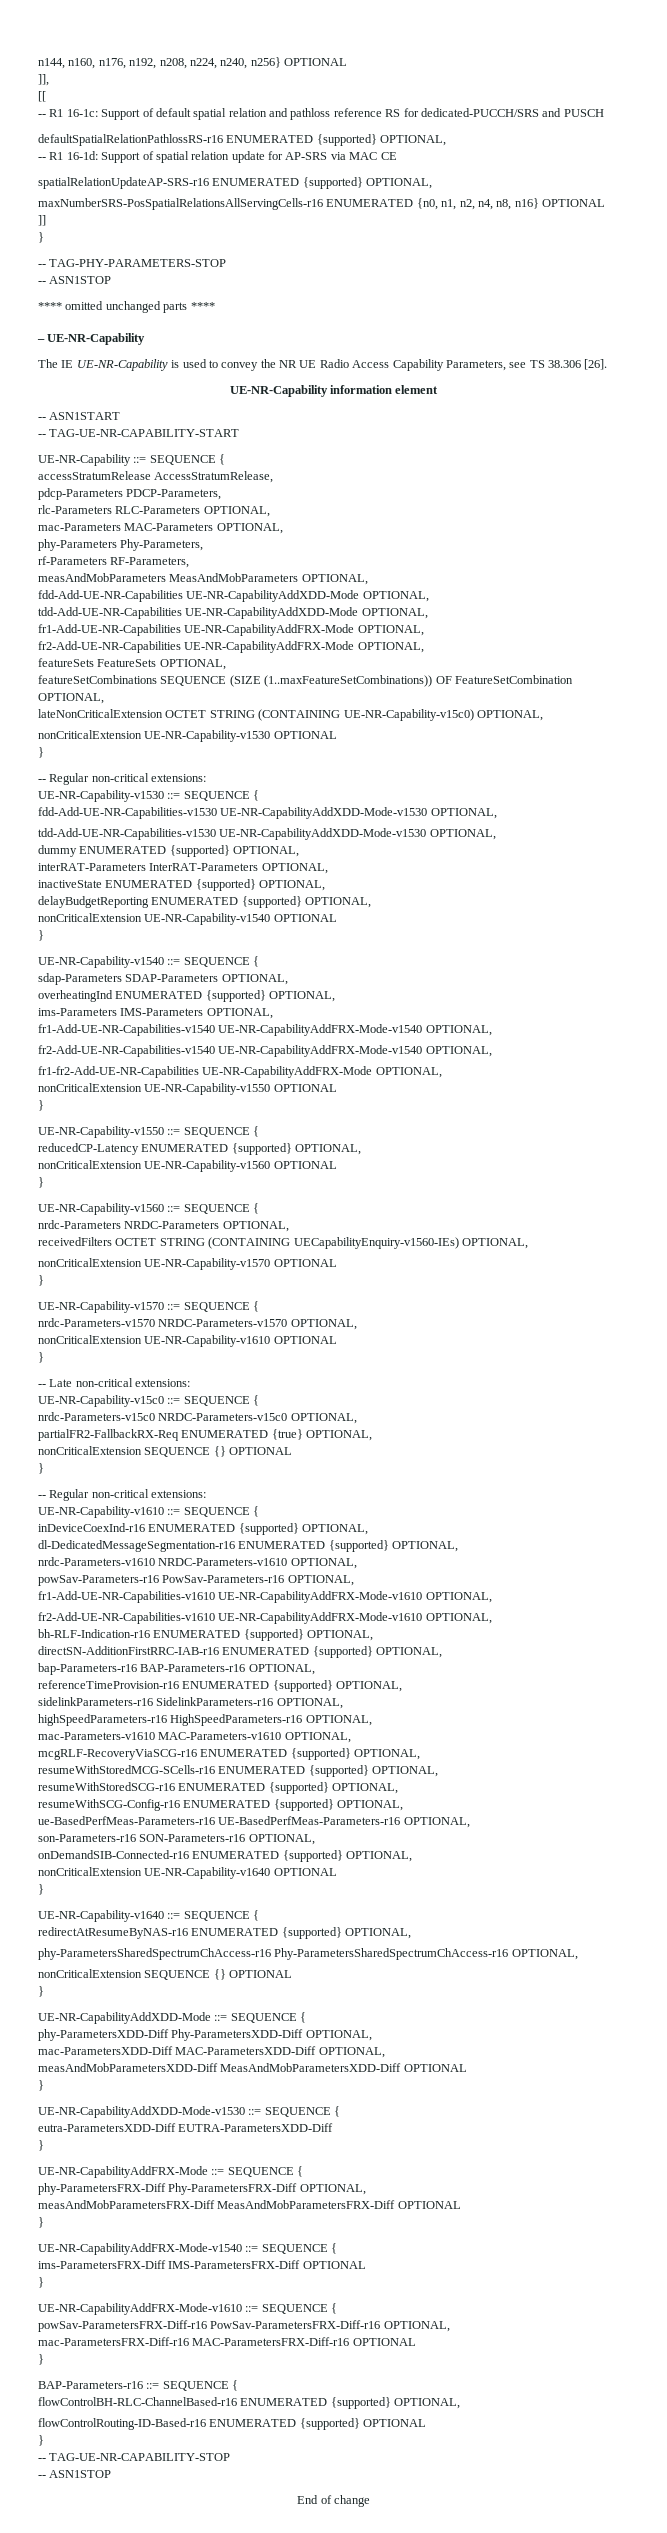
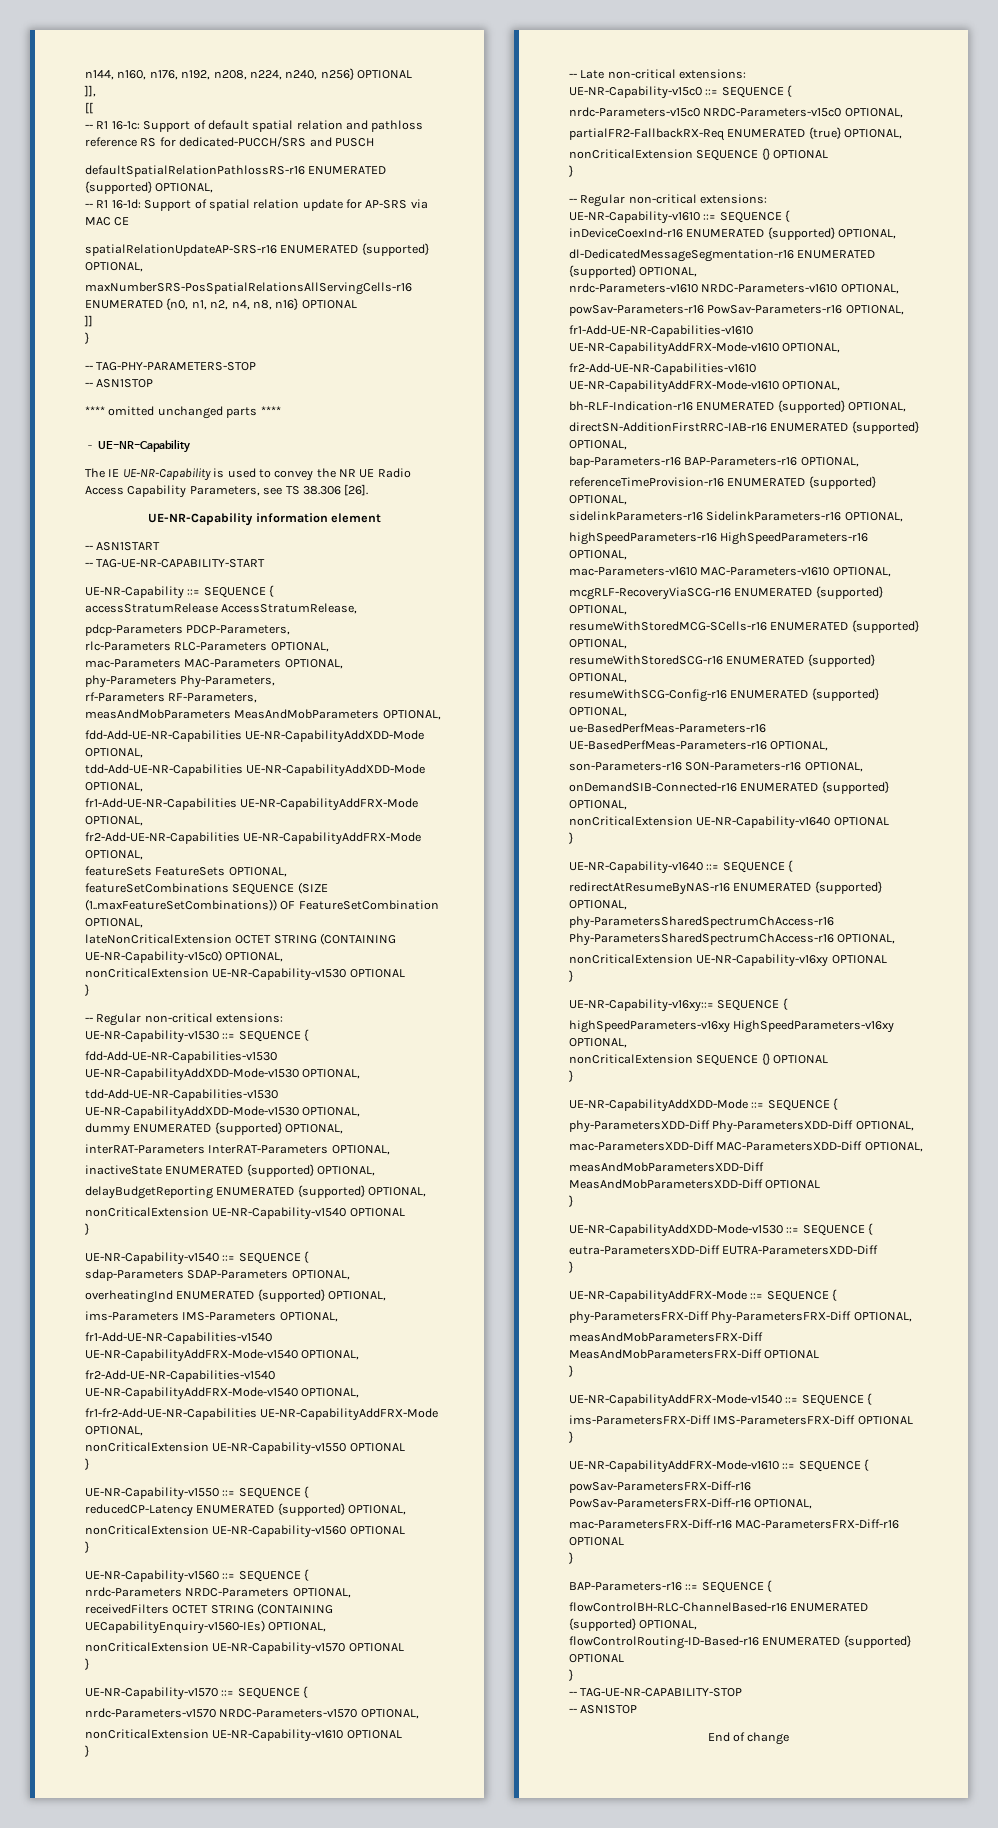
(578, 1954) none -> [569,954,887,967] [569,970,573,982] [569,998,788,1012] [569,1020,895,1033] [569,1038,627,1048] // nonCriticalExtension UE-NR-Capability-v16xy OPTIONAL // } // UE-NR-Capability-v16xy::= SEQUENCE { // highSpeedParameters-v16xy HighSpeedParameters-v16xy OPTIONAL,

